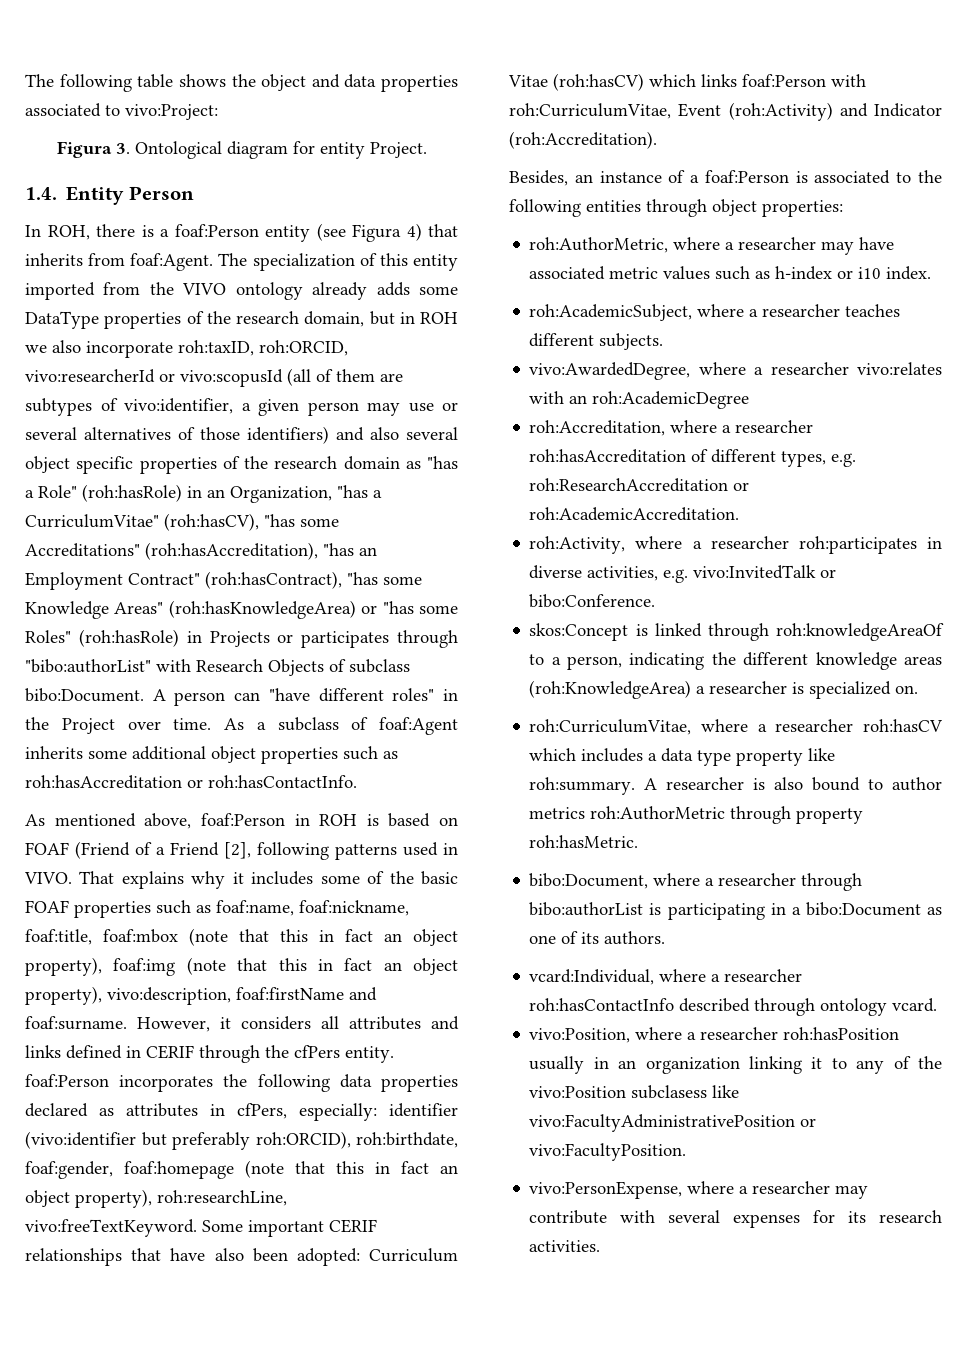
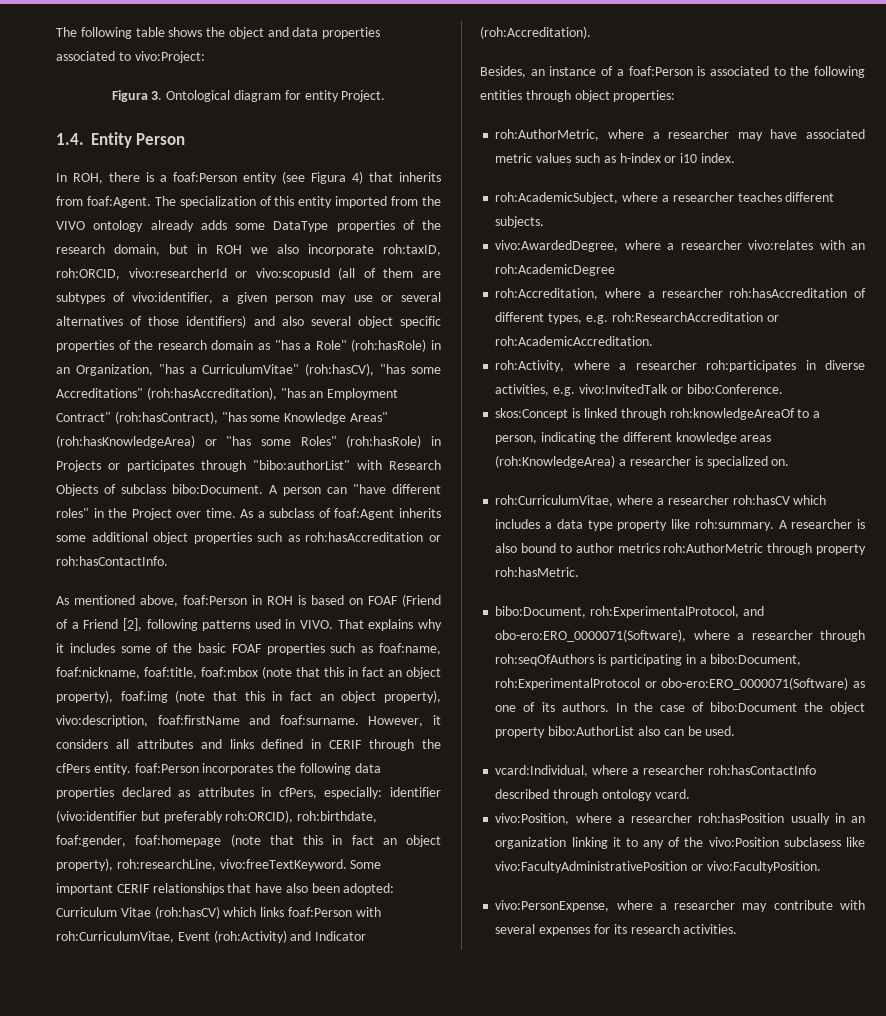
(649, 881) none -> [590,606,764,618] [495,629,687,642] roh:ExperimentalProtocol, and obo-ero:ERO_0000071(Software),
[529,902,644,916] bibo:authorList -> [495,654,595,666] roh:seqOfAuthors
[805,902,921,916] bibo:Document -> [710,654,802,666] [495,677,849,690] bibo:Document, roh:ExperimentalProtocol or obo-ero:ERO_0000071(Software)
(666, 938) none -> [615,702,865,714] [495,726,736,738] In the case of bibo:Document the object property bibo:AuthorList also can be used.

